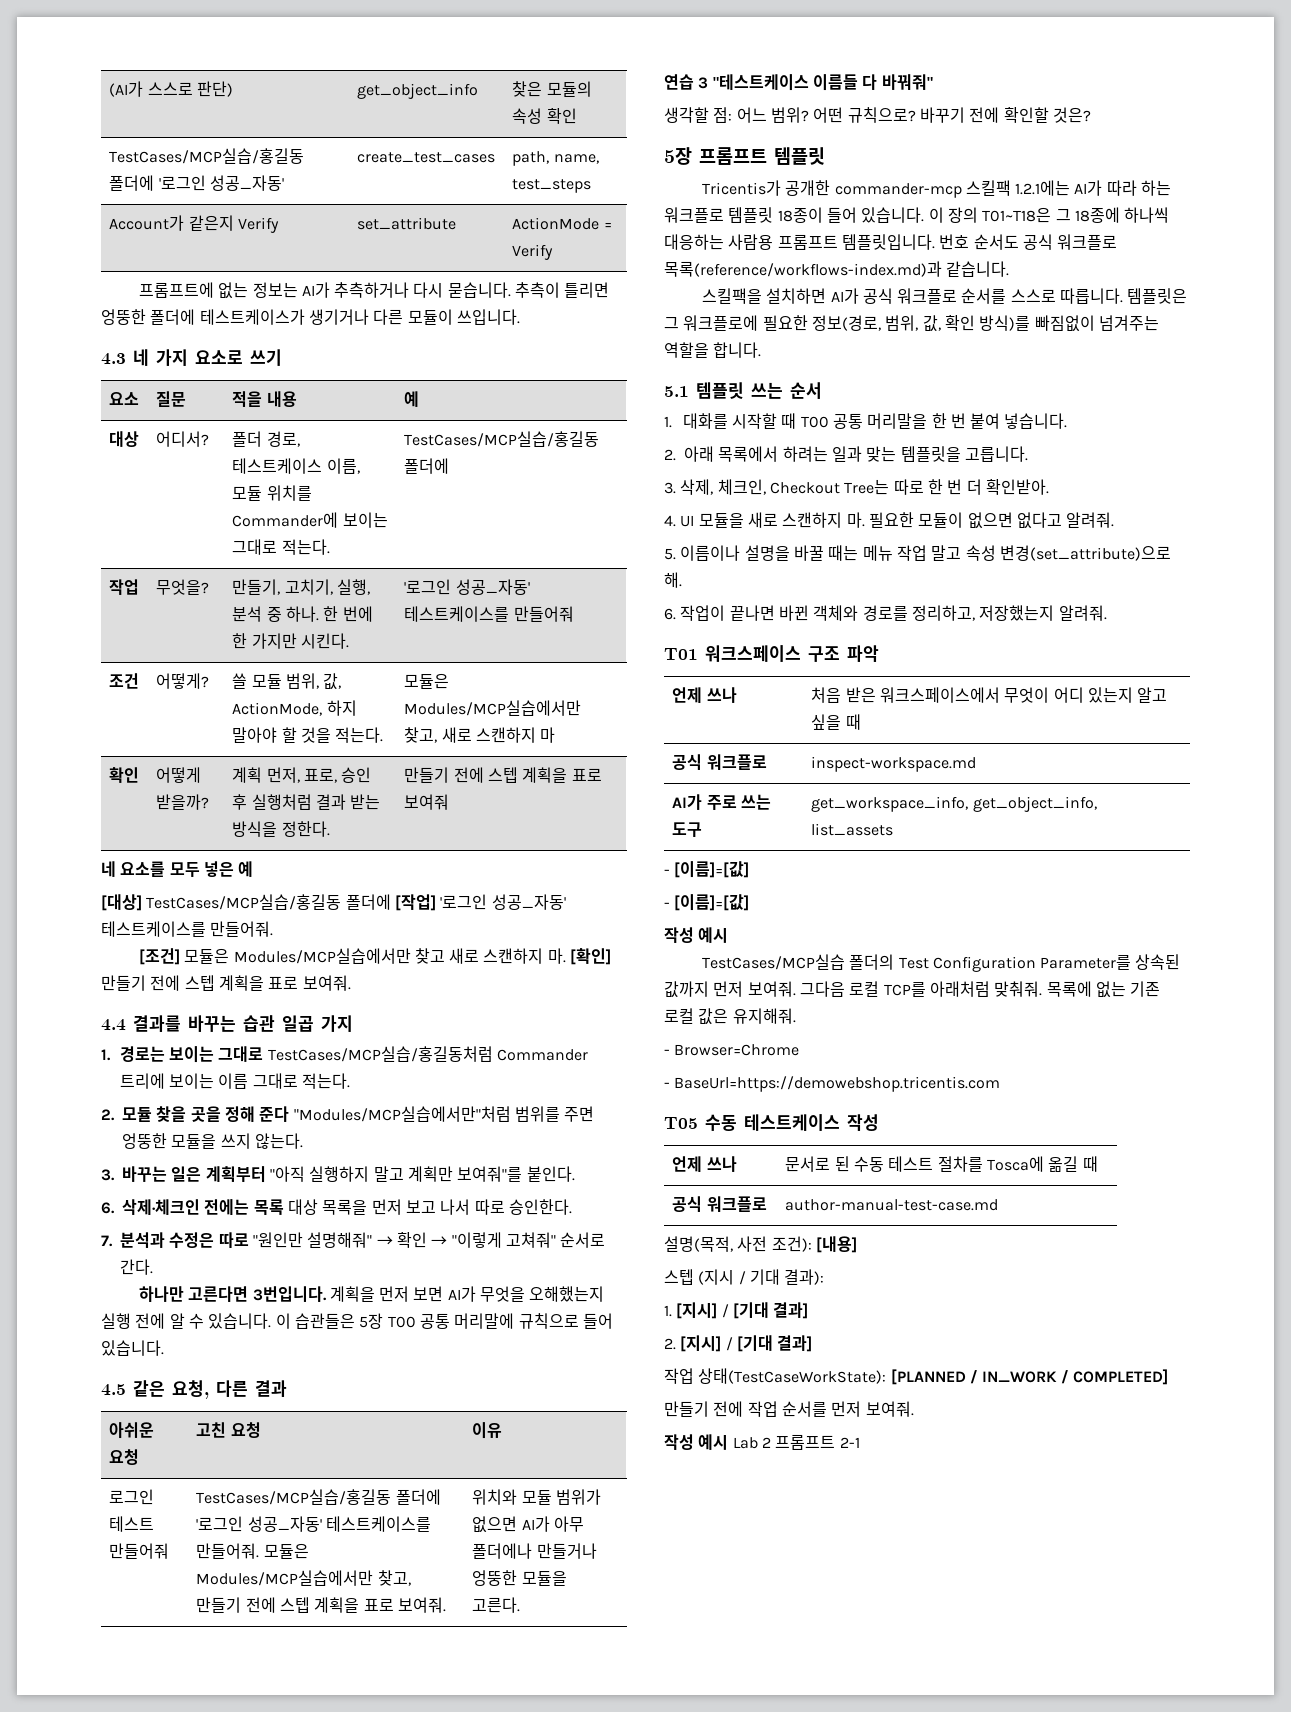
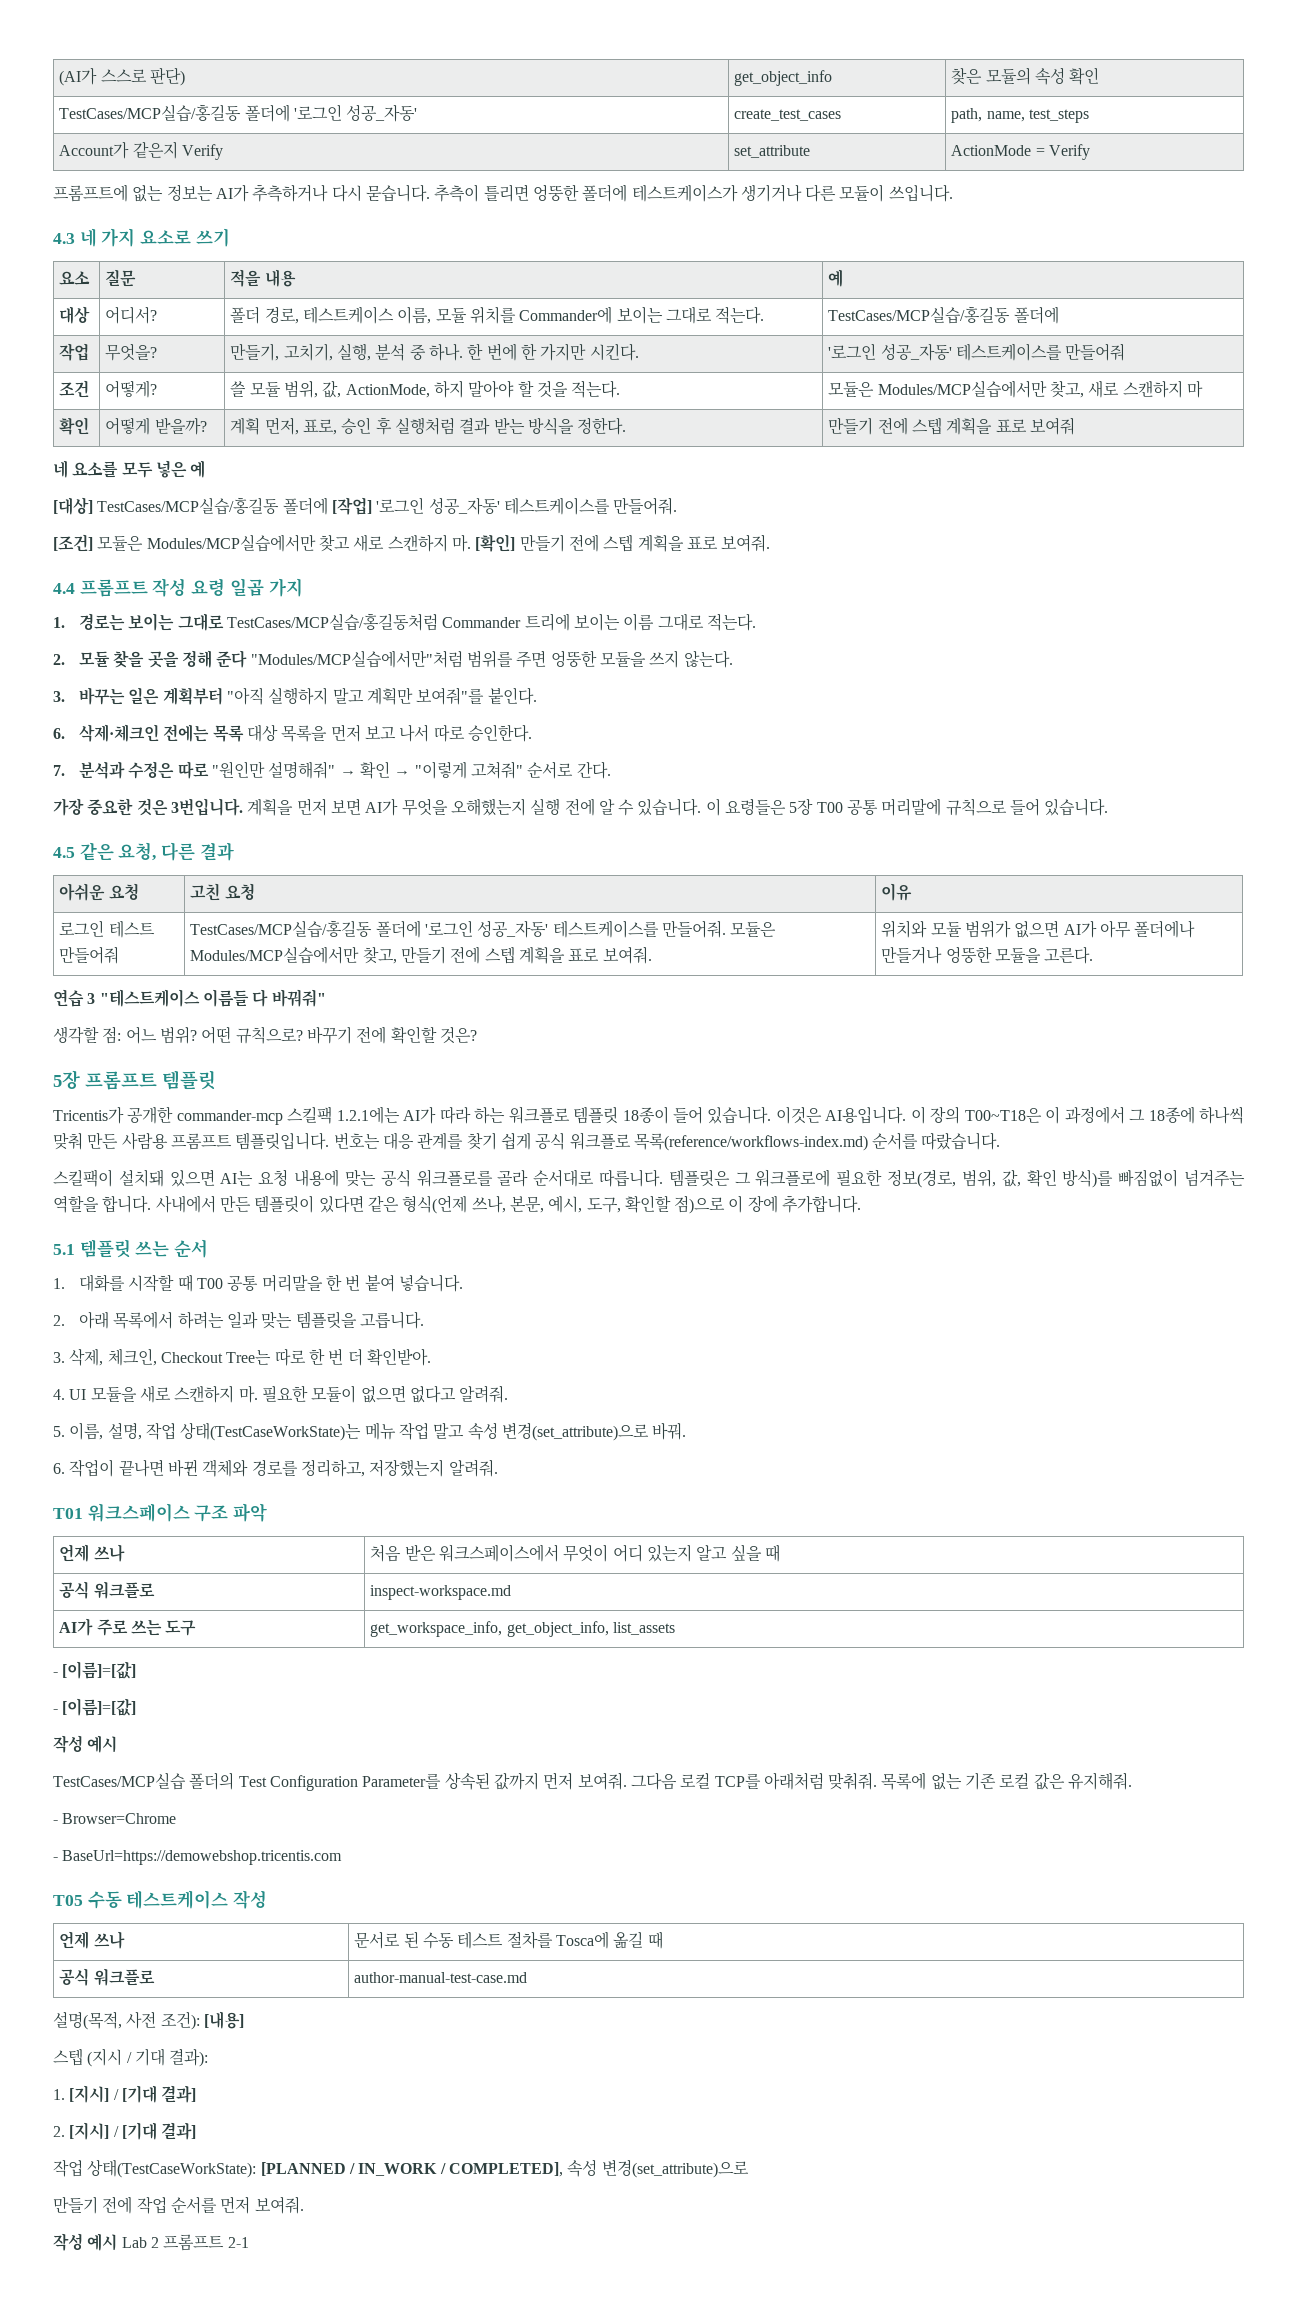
[133,1015,275,1032] 결과를 바꾸는 습관 -> [79,578,226,597] 프롬프트 작성 요령
[138,1286,249,1302] 하나만 고른다면 -> [53,798,168,816] 가장 중요한 것은
[294,1313,355,1329] 습관들은 -> [725,798,787,815] 요령들은
[928,207,1052,223] 이 장의 T01~T18은 -> [775,1106,1125,1124] 이것은 AI용입니다. 이 장의 T00~T18은 이 과정에서
[664,234,724,250] 대응하는 -> [53,1132,119,1150] 맞춰 만든
[939,234,1118,250] [664,261,1010,277] [701,288,1056,304] 번호 순서도 공식 워크플로 목록(reference/workflows-index.md)과 같습니다. // 스킬팩을 설치하면 AI가 공식 워크플로 순서를 스스로 -> [333,1132,1001,1151] [53,1169,595,1187] 번호는 대응 관계를 찾기 쉽게 공식 워크플로 목록(reference/workflows-index.md) 순서를 따랐습니다. // 스킬팩이 설치돼 있으면 AI는 요청 내용에 맞는 공식 워크플로를 골라 순서대로
(762, 350) none -> [155,1195,862,1214] 사내에서 만든 템플릿이 있다면 같은 형식(언제 쓰나, 본문, 예시, 도구, 확인할 점)으로 이 장에 추가합니다.
[680,545,859,561] 이름이나 설명을 바꿀 때는 -> [69,1422,362,1441] 이름, 설명, 작업 상태(TestCaseWorkState)는
[664,572,682,588] 해. -> [652,1422,687,1440] 바꿔.
[1072,1369,1168,1385] COMPLETED] -> [448,2159,749,2178] COMPLETED], 속성 변경(set_attribute)으로

